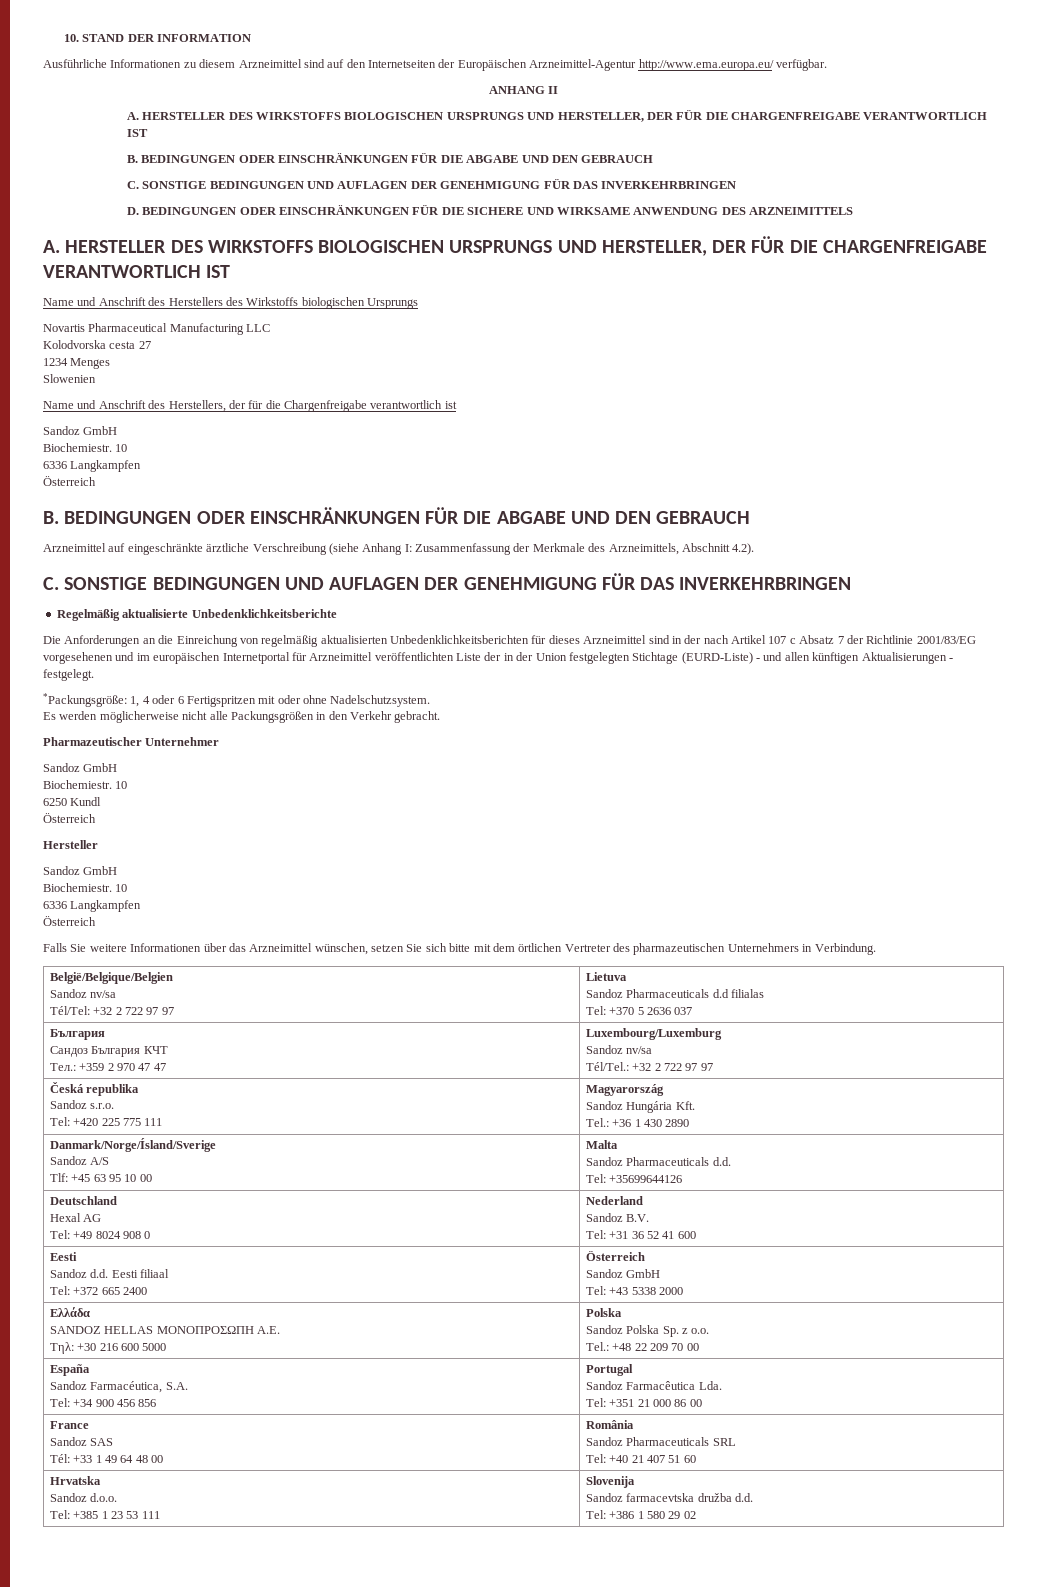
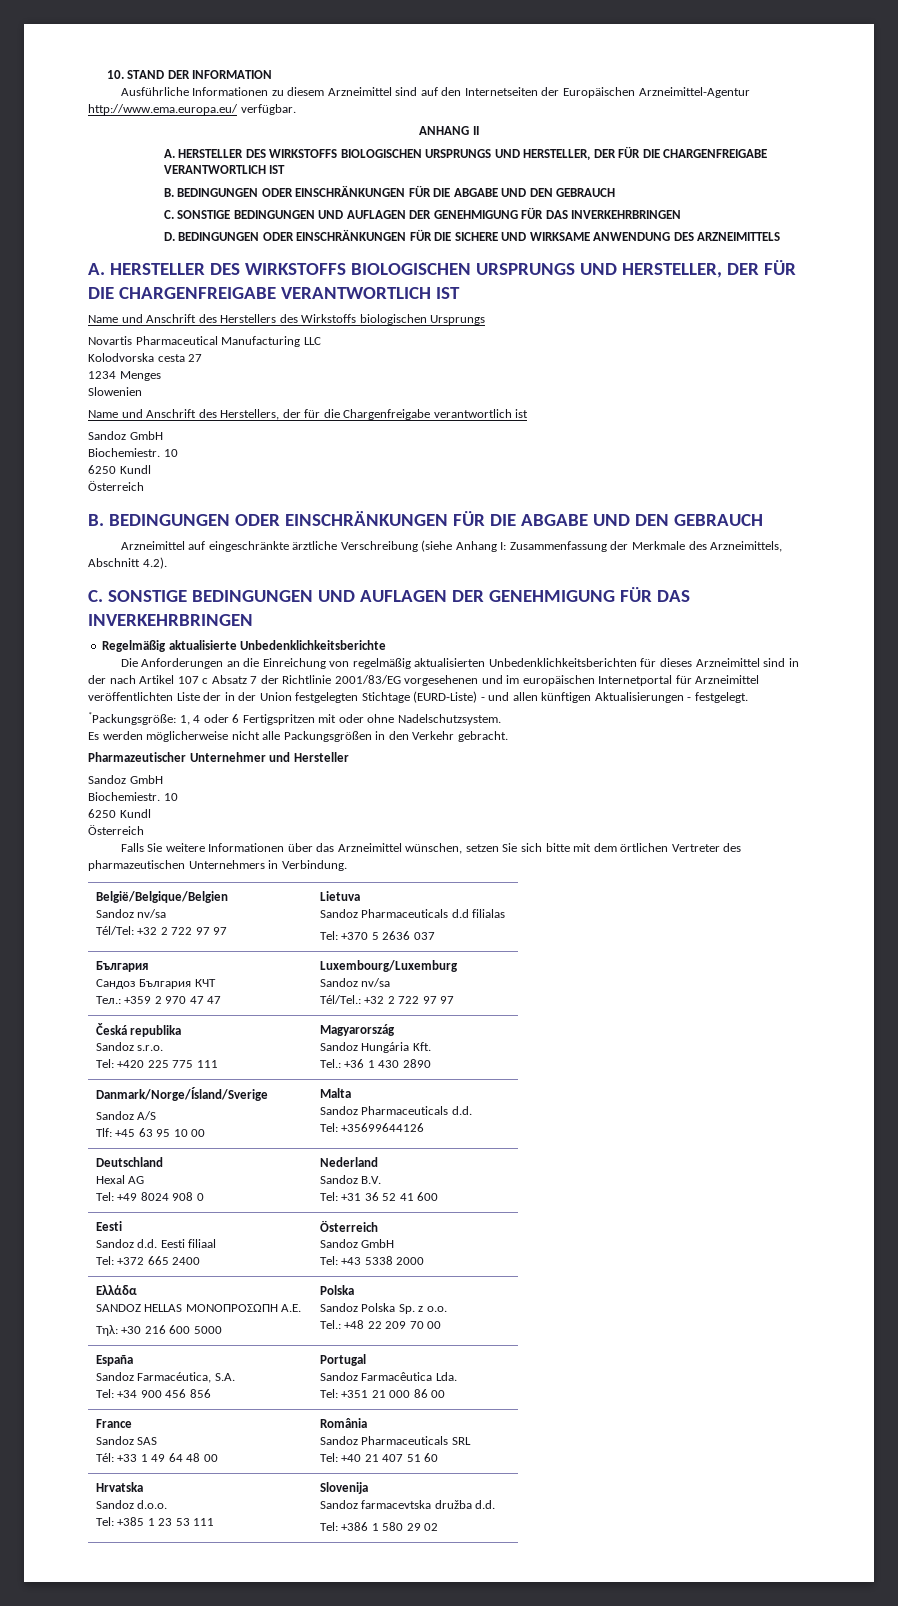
[43,460,142,472] 6336 Langkampfen -> [88,465,151,474] 6250 Kundl
[43,763,118,772] [43,780,128,789] [43,797,102,806] [43,813,96,823] [43,840,98,849] [43,866,118,875] [43,883,128,892] [43,900,142,912] [43,916,96,926] // Sandoz GmbH // Biochemiestr. 10 // 6250 Kundl // Österreich // Hersteller // Sandoz GmbH // Biochemiestr. 10 // 6336 Langkampfen // Österreich -> [269,752,349,762] [88,775,163,784] [88,792,178,801] [88,809,151,818] [88,825,144,835] und Hersteller // Sandoz GmbH // Biochemiestr. 10 // 6250 Kundl // Österreich

